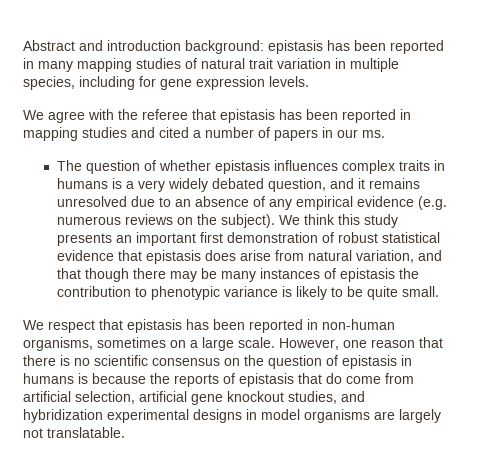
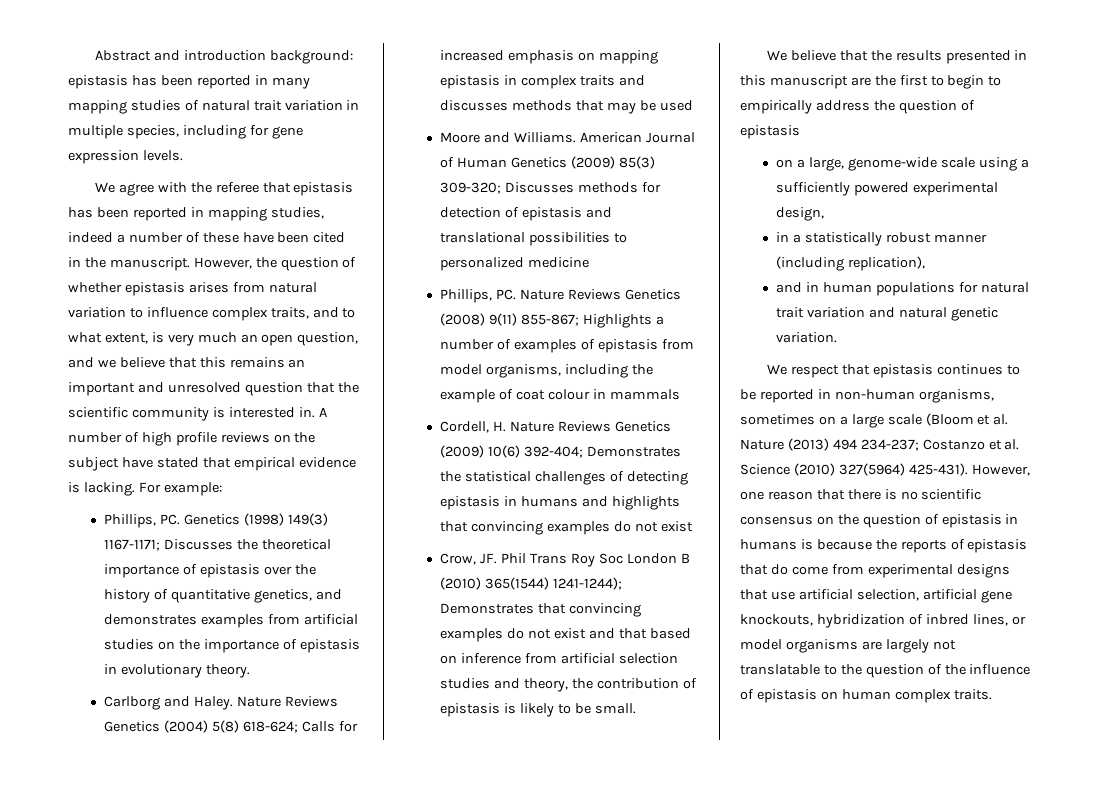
[82,127,385,141] [56,160,445,174] [56,178,420,192] [56,196,447,210] [56,214,398,228] [56,232,440,246] [56,250,442,264] [56,268,419,282] [56,286,278,300] studies and cited a number of papers in our ms. // The question of whether epistasis influences complex traits in humans is a very widely debated question, and it remains unresolved due to an absence of any empirical evidence (e.g. numerous reviews on the subject). We think this study presents an important first demonstration of robust statistical evidence that epistasis does arise from natural variation, and that though there may be many instances of epistasis the contribution to phenotypic variance -> [270,207,324,219] [68,232,346,243] [68,257,357,271] [68,282,317,296] [68,307,356,321] [68,332,359,346] [68,357,306,368] [68,382,359,396] [68,407,327,421] [68,432,316,446] [68,457,356,471] [68,482,222,496] [104,513,328,528] [104,539,332,551] [104,564,316,578] [104,589,342,603] [104,614,359,628] [104,639,360,653] [104,664,251,678] [104,696,338,710] [104,720,358,733] [440,50,659,64] [440,75,645,89] [440,100,693,114] [440,132,695,143] [440,156,655,169] [440,182,662,194] [440,207,613,221] [440,232,628,246] [440,257,590,271] [440,289,681,303] [440,313,664,328] [440,339,694,353] [440,364,654,378] [440,389,680,403] [440,421,671,433] [440,445,682,458] [440,471,688,485] [440,496,680,510] [440,521,693,535] [440,553,690,567] [440,577,623,590] [440,603,642,617] [440,628,691,642] [440,653,678,664] [440,678,697,692] [440,703,501,717] studies, indeed a number of these have been cited in the manuscript. However, the question of whether epistasis arises from natural variation to influence complex traits, and to what extent, is very much an open question, and we believe that this remains an important and unresolved question that the scientific community is interested in. A number of high profile reviews on the subject have stated that empirical evidence is lacking. For example: // Phillips, PC. Genetics (1998) 149(3) 1167-1171; Discusses the theoretical importance of epistasis over the history of quantitative genetics, and demonstrates examples from artificial studies on the importance of epistasis in evolutionary theory. // Carlborg and Haley. Nature Reviews Genetics (2004) 5(8) 618-624; Calls for increased emphasis on mapping epistasis in complex traits and discusses methods that may be used // Moore and Williams. American Journal of Human Genetics (2009) 85(3) 309-320; Discusses methods for detection of epistasis and translational possibilities to personalized medicine // Phillips, PC. Nature Reviews Genetics (2008) 9(11) 855-867; Highlights a number of examples of epistasis from model organisms, including the example of coat colour in mammals // Cordell, H. Nature Reviews Genetics (2009) 10(6) 392-404; Demonstrates the statistical challenges of detecting epistasis in humans and highlights that convincing examples do not exist // Crow, JF. Phil Trans Roy Soc London B (2010) 365(1544) 1241-1244); Demonstrates that convincing examples do not exist and that based on inference from artificial selection studies and theory, the contribution of epistasis
[366,286,398,300] quite -> (591, 708) none
(439, 291) none -> [766,50,1028,64] [740,75,1002,89] [740,100,975,114] [740,125,800,139] [776,157,1029,171] [776,182,999,196] [776,207,825,221] [776,232,987,246] [776,256,926,271] [776,282,1029,296] [776,307,998,321] [776,332,838,343] // We believe that the results presented in this manuscript are the first to begin to empirically address the question of epistasis // on a large, genome-wide scale using a sufficiently powered experimental design, // in a statistically robust manner (including replication), // and in human populations for natural trait variation and natural genetic variation.
[186,319,245,330] has been -> [936,364,1020,375] [740,389,756,400] continues to be
[238,337,275,348] scale. -> [887,413,1009,426] [740,438,1020,451] [740,463,968,476] scale (Bloom et al. Nature (2013) 494 234-237; Costanzo et al. Science (2010) 327(5964) 425-431).
[23,391,365,405] [23,409,257,423] artificial selection, artificial gene knockout studies, and hybridization experimental designs in -> [867,564,1010,578] [740,589,1012,603] [740,614,1026,628] experimental designs that use artificial selection, artificial gene knockouts, hybridization of inbred lines, or
[47,427,125,438] translatable. -> [740,664,1031,678] [740,689,992,703] translatable to the question of the influence of epistasis on human complex traits.

